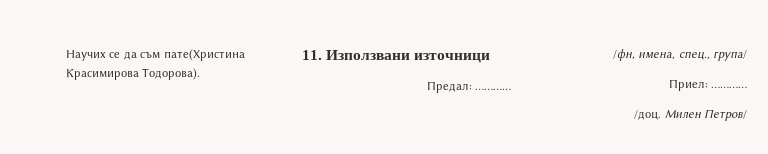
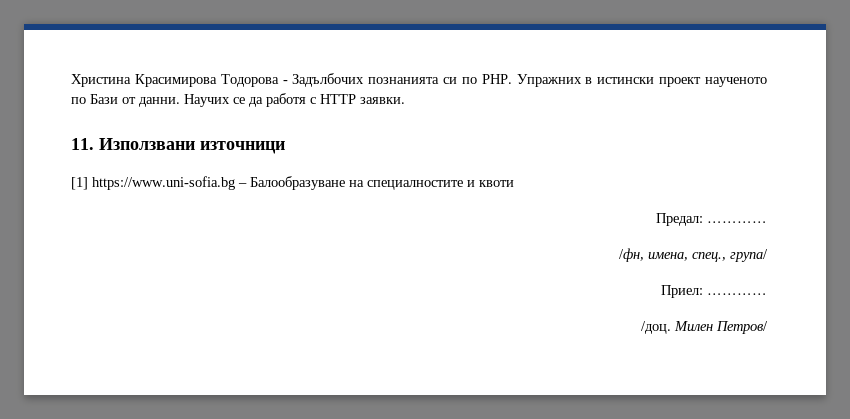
[66,49,245,61] [66,68,201,80] [302,50,491,63] Научих се да съм пате(Христина Красимирова Тодорова). // 11. Използвани източници -> [71,73,767,87] [71,93,405,107] [71,138,285,154] [71,176,514,190] Христина Красимирова Тодорова - Задълбочих познанията си по PHP. Упражних в истински проект наученото по Бази от данни. Научих се да работя с HTTP заявки. // 11. Използвани източници // [1] https://www.uni-sofia.bg – Балообразуване на специалностите и квоти

